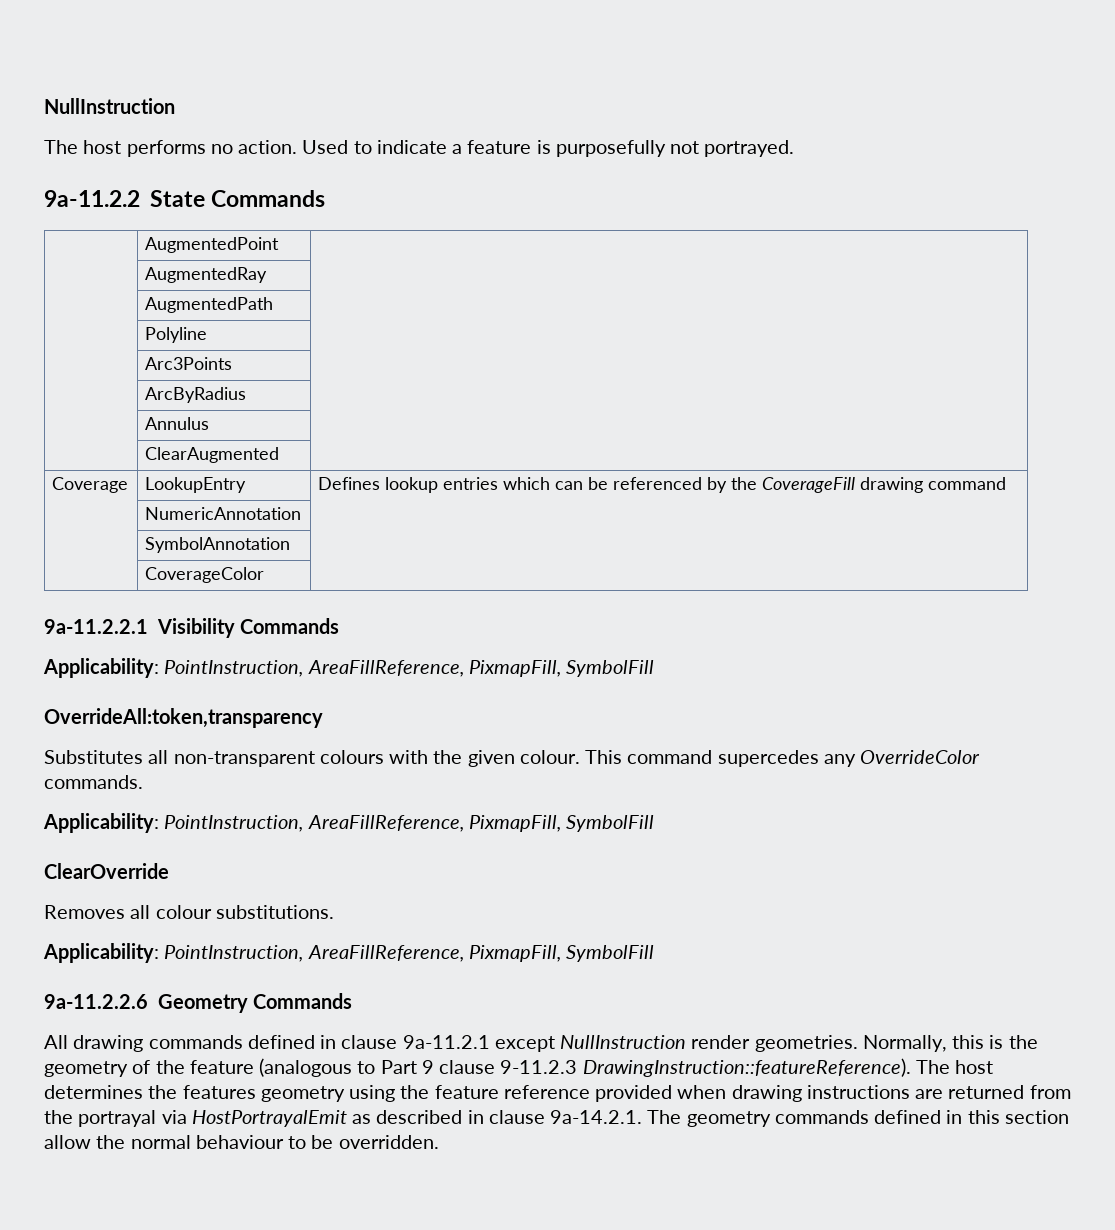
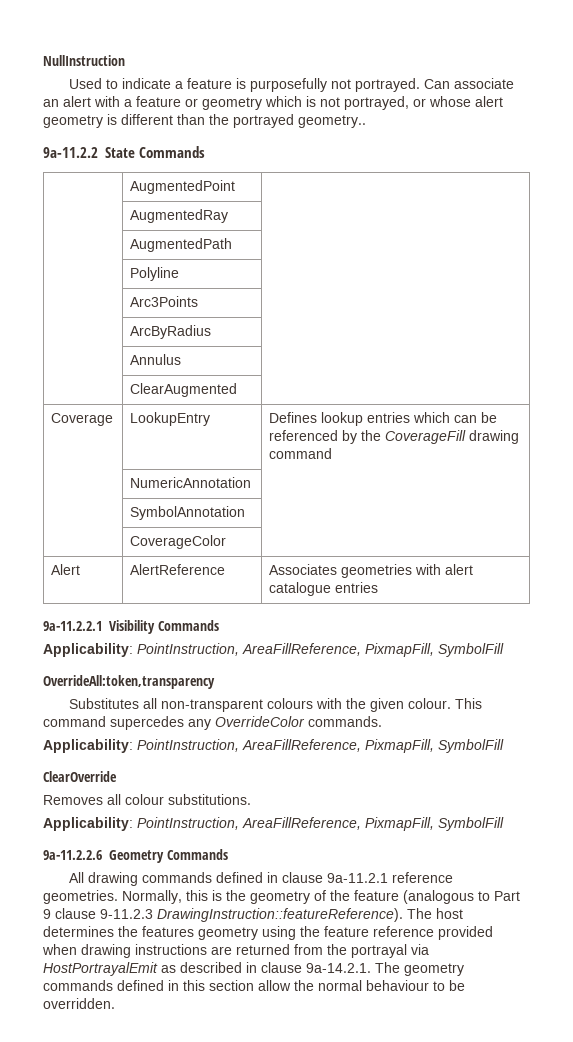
[44,140,298,157] The host performs no action. -> (125, 60) none
(795, 148) none -> [424,78,515,89] [43,96,503,110] [43,114,366,128] Can associate an alert with a feature or geometry which is not portrayed, or whose alert geometry is different than the portrayed geometry..
(265, 575) none -> [51,564,81,575] [130,564,226,575] [269,564,474,578] [269,582,379,596] // Alert | AlertReference | Associates geometries with alert catalogue entries
[494,1035,751,1052] except NullInstruction render -> [392,872,454,883] reference

